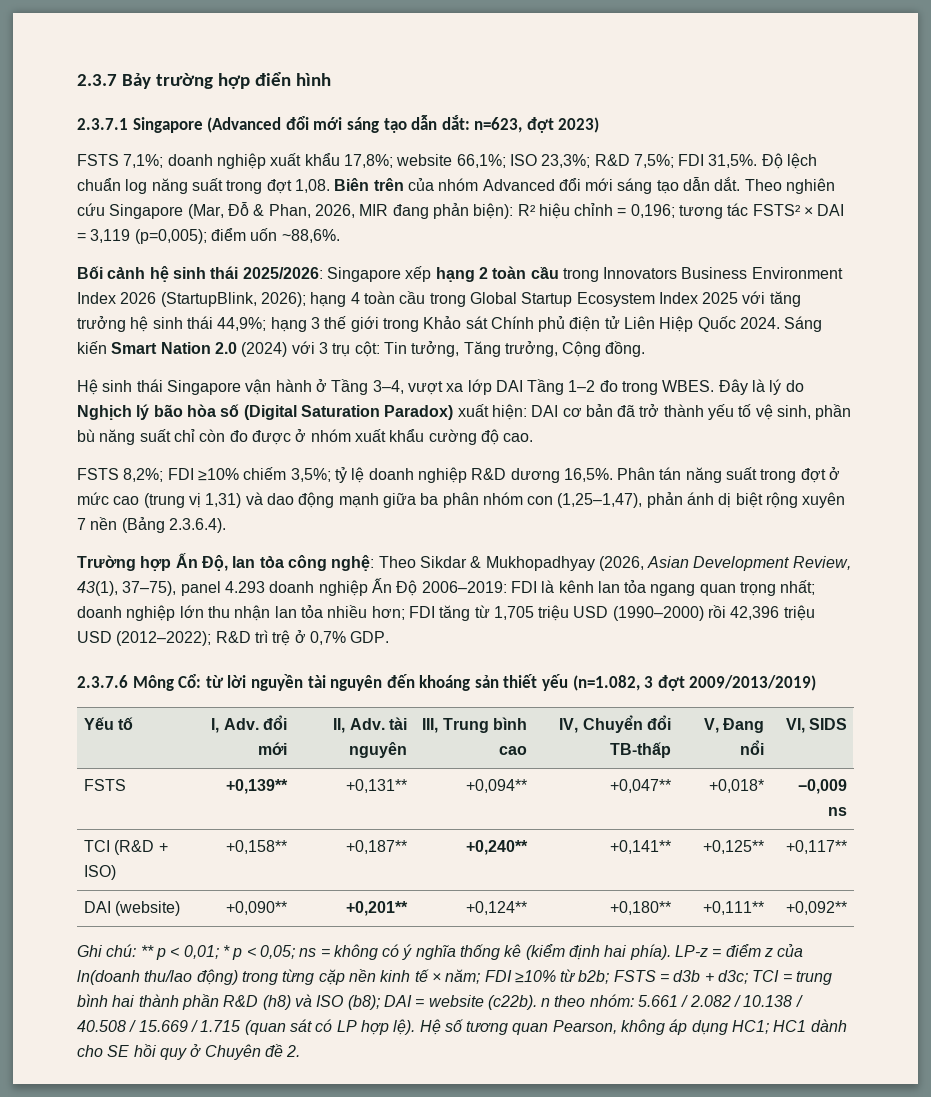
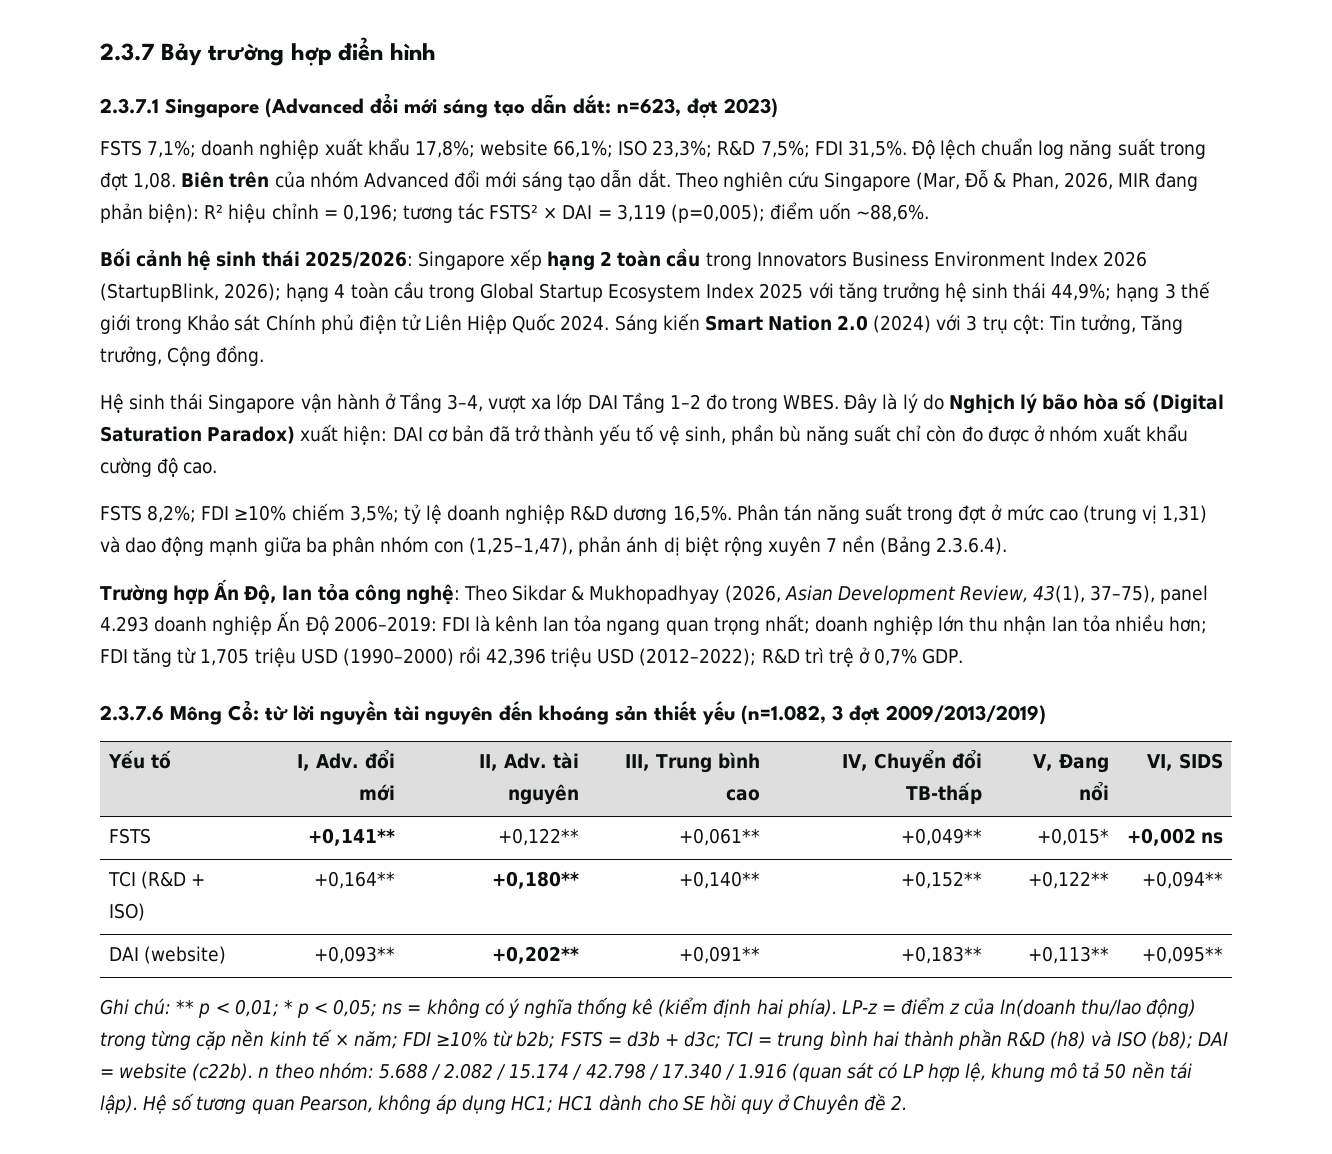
[226,779,289,794] [346,779,408,793] [466,779,528,793] [610,779,672,793] [709,779,765,793] [798,779,848,794] +0,139** | +0,131** | +0,094** | +0,047** | +0,018* | −0,009 -> [308,828,396,846] [498,828,580,846] [679,828,761,846] [901,828,983,846] [1037,828,1110,846] [1127,828,1197,846] +0,141** | +0,122** | +0,061** | +0,049** | +0,015* | +0,002
[226,840,288,854] [346,840,408,854] [466,840,529,855] [610,840,672,854] [703,840,765,854] [786,840,848,854] [83,901,181,916] [226,901,288,915] [346,901,409,916] [466,901,528,915] [610,901,672,915] [703,901,765,915] [786,901,848,915] +0,158** | +0,187** | +0,240** | +0,141** | +0,125** | +0,117** // DAI (website) | +0,090** | +0,201** | +0,124** | +0,180** | +0,111** | +0,092** -> [314,871,396,889] [492,871,580,889] [679,871,761,889] [901,871,983,889] [1028,871,1110,889] [1142,871,1224,889] [108,946,226,964] [314,946,396,964] [492,946,580,964] [679,946,761,964] [901,946,983,964] [1028,946,1110,964] [1142,946,1224,964] +0,164** | +0,180** | +0,140** | +0,152** | +0,122** | +0,094** // DAI (website) | +0,093** | +0,202** | +0,091** | +0,183** | +0,113** | +0,095**
[638,995,679,1007] 5.661 -> [378,1063,428,1079] 5.688
[743,995,803,1007] [77,1020,241,1032] 10.138 / 40.508 / 15.669 / 1.715 -> [509,1063,788,1080] 15.174 / 42.798 / 17.340 / 1.916
[393,1019,416,1035] lệ). -> [964,1061,1192,1082] [100,1094,138,1114] lệ, khung mô tả 50 nền tái lập).

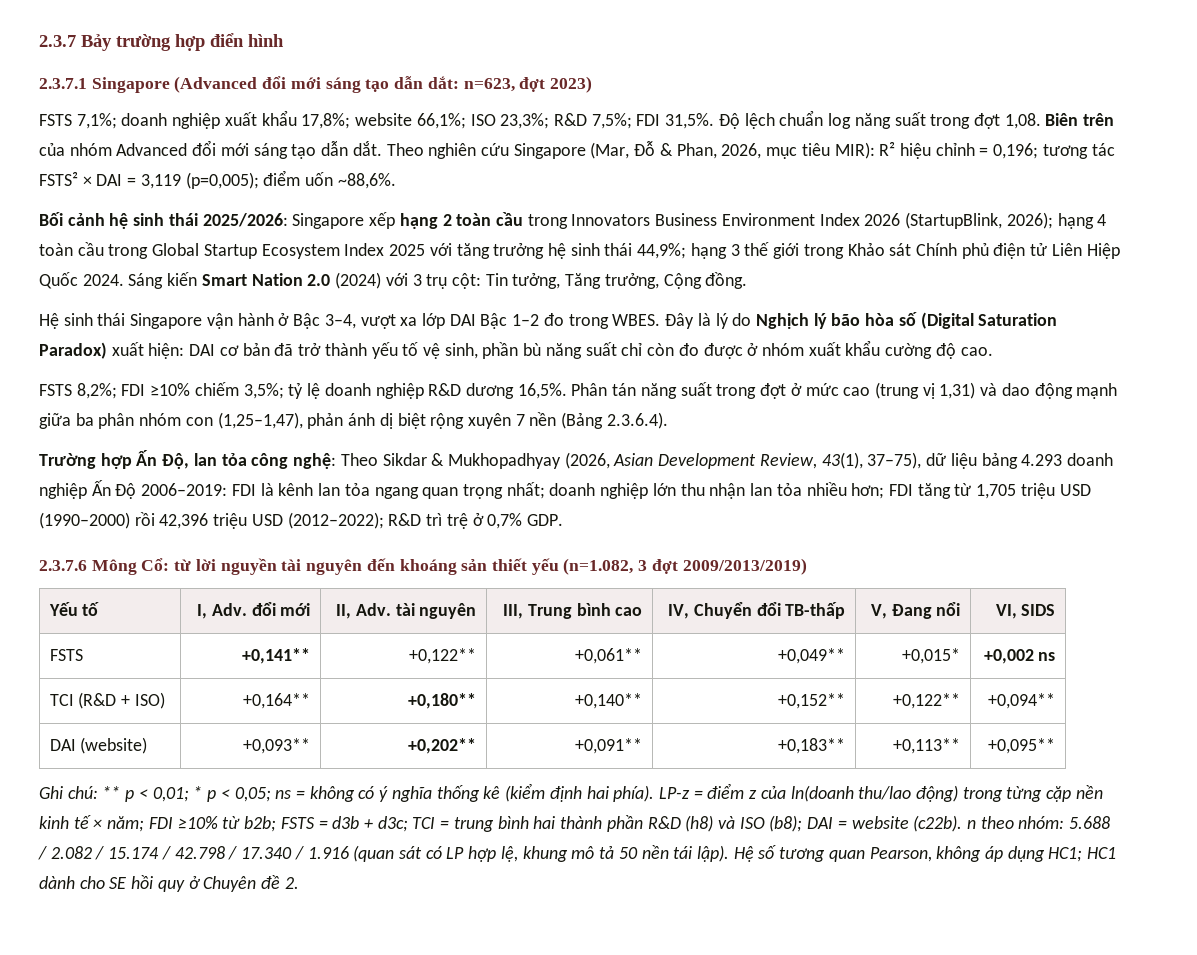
[1117,172,1198,191] [100,203,200,223] MIR đang phản biện): -> [766,142,875,159] mục tiêu MIR):
[398,392,442,413] Tầng -> [293,313,321,329] Bậc
[621,392,665,413] Tầng -> [480,313,508,329] Bậc
[1160,585,1209,604] panel -> [926,453,1018,469] dữ liệu bảng

